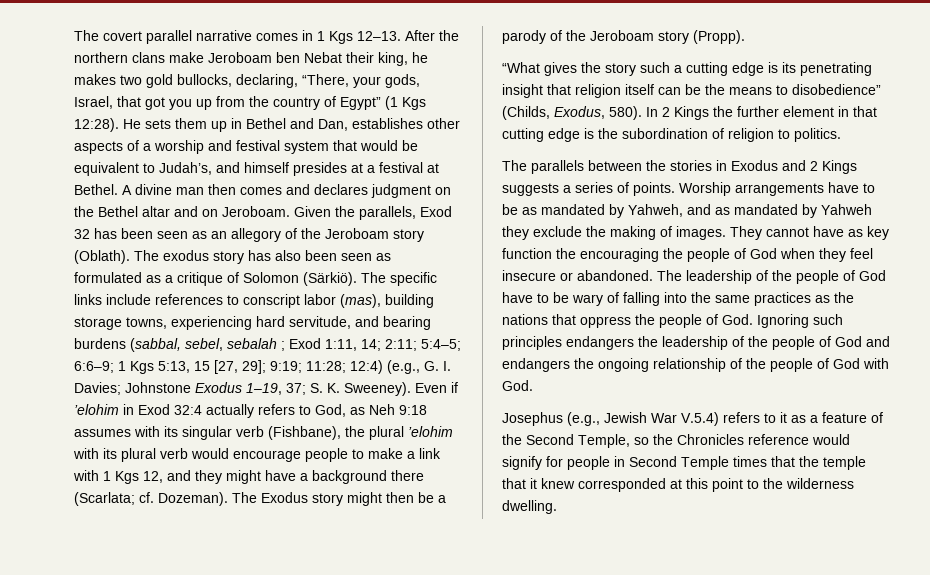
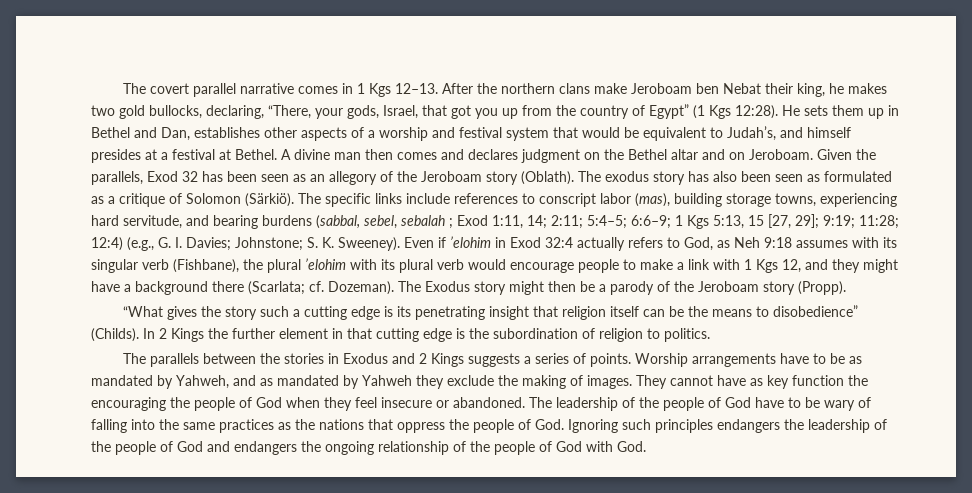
[125,382,306,395] Johnstone Exodus 1–19, 37; -> [235,237,303,251] Johnstone;
[502,106,642,120] (Childs, Exodus, 580). -> [91,328,139,342] (Childs).
[502,412,883,426] [502,434,850,448] [502,456,866,470] [502,478,854,492] [502,500,557,514] // Josephus (e.g., Jewish War V.5.4) refers to it as a feature of the Second Temple, so the Chronicles reference would signify for people in Second Temple times that the temple that it knew corresponded at this point to the wilderness dwelling. -> (646, 446) none

